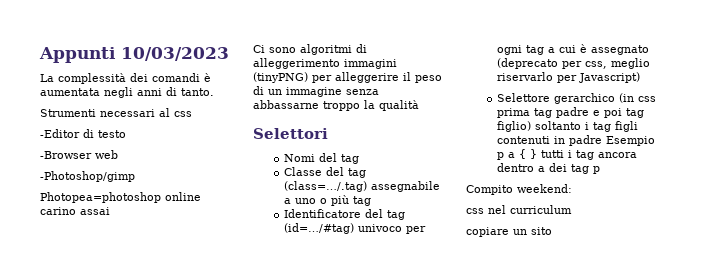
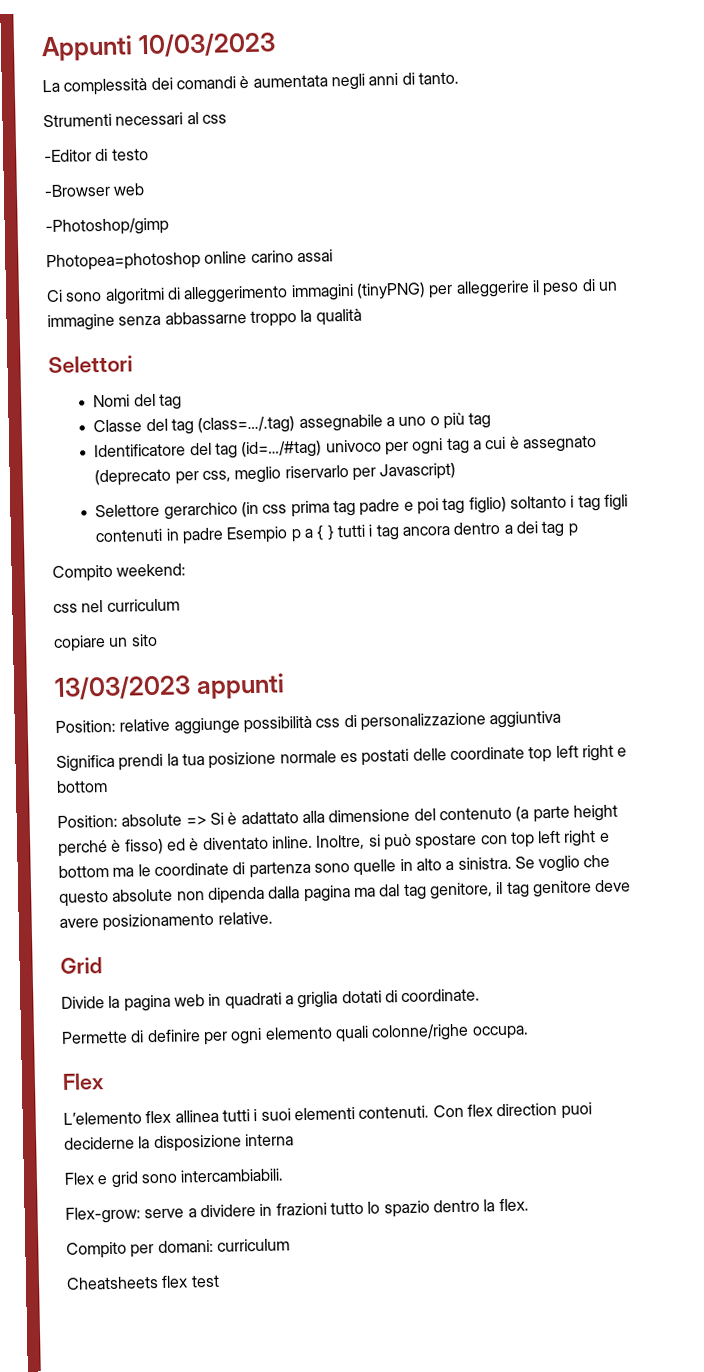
(552, 231) none -> [54,673,285,701] [55,710,562,735] [56,744,628,772] [56,779,108,793] [57,804,618,828] [58,830,610,857] [58,854,611,879] [59,879,632,907] [59,911,273,932] [60,957,103,974] [61,988,481,1012] [61,1023,529,1046] [62,1073,105,1090] [63,1102,592,1125] [64,1133,294,1153] [64,1168,284,1188] [65,1198,529,1224] [66,1238,290,1259] [66,1274,220,1290] // 13/03/2023 appunti // Position: relative aggiunge possibilità css di personalizzazione aggiuntiva // Significa prendi la tua posizione normale es postati delle coordinate top left right e bottom // Position: absolute => Si è adattato alla dimensione del contenuto (a parte height perché è fisso) ed è diventato inline. Inoltre, si può spostare con top left right e bottom ma le coordinate di partenza sono quelle in alto a sinistra. Se voglio che questo absolute non dipenda dalla pagina ma dal tag genitore, il tag genitore deve avere posizionamento relative. // Grid // Divide la pagina web in quadrati a griglia dotati di coordinate. // Permette di definire per ogni elemento quali colonne/righe occupa. // Flex // L’elemento flex allinea tutti i suoi elementi contenuti. Con flex direction puoi deciderne la disposizione interna // Flex e grid sono intercambiabili. // Flex-grow: serve a dividere in frazioni tutto lo spazio dentro la flex. // Compito per domani: curriculum // Cheatsheets flex test

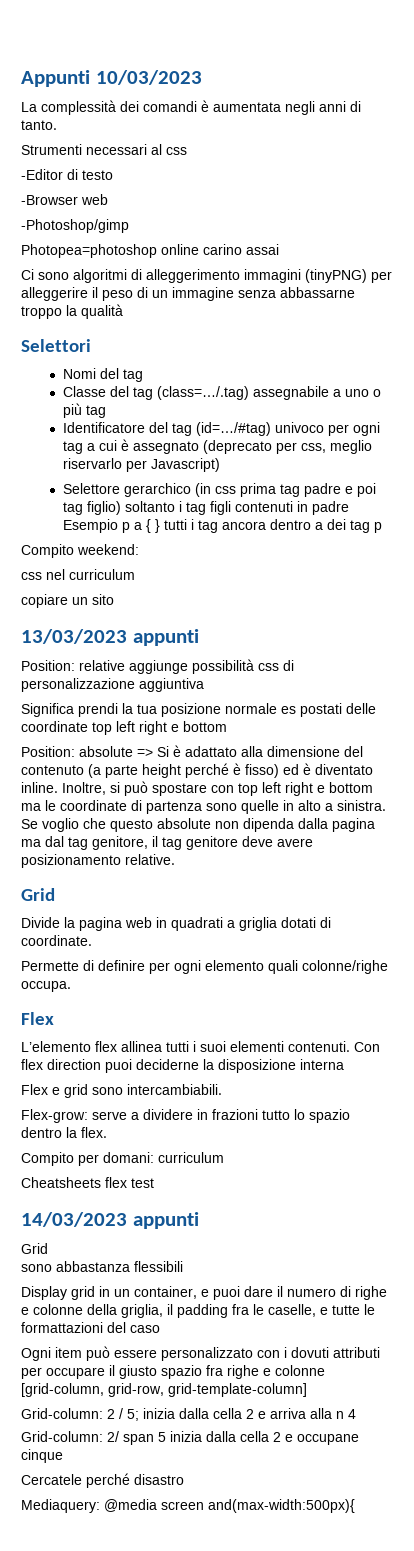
(220, 1281) none -> [21,1212,199,1229] [21,1243,48,1254] [21,1261,183,1272] [21,1286,387,1300] [21,1304,375,1318] [21,1322,160,1333] [21,1346,380,1361] [21,1365,325,1379] [21,1383,307,1397] [21,1408,356,1421] [21,1431,359,1445] [21,1449,63,1463] [21,1473,184,1488] [21,1499,355,1513] // 14/03/2023 appunti // Grid // sono abbastanza flessibili // Display grid in un container, e puoi dare il numero di righe e colonne della griglia, il padding fra le caselle, e tutte le formattazioni del caso // Ogni item può essere personalizzato con i dovuti attributi per occupare il giusto spazio fra righe e colonne [grid-column, grid-row, grid-template-column] // Grid-column: 2 / 5; inizia dalla cella 2 e arriva alla n 4 // Grid-column: 2/ span 5 inizia dalla cella 2 e occupane cinque // Cercatele perché disastro // Mediaquery: @media screen and(max-width:500px){

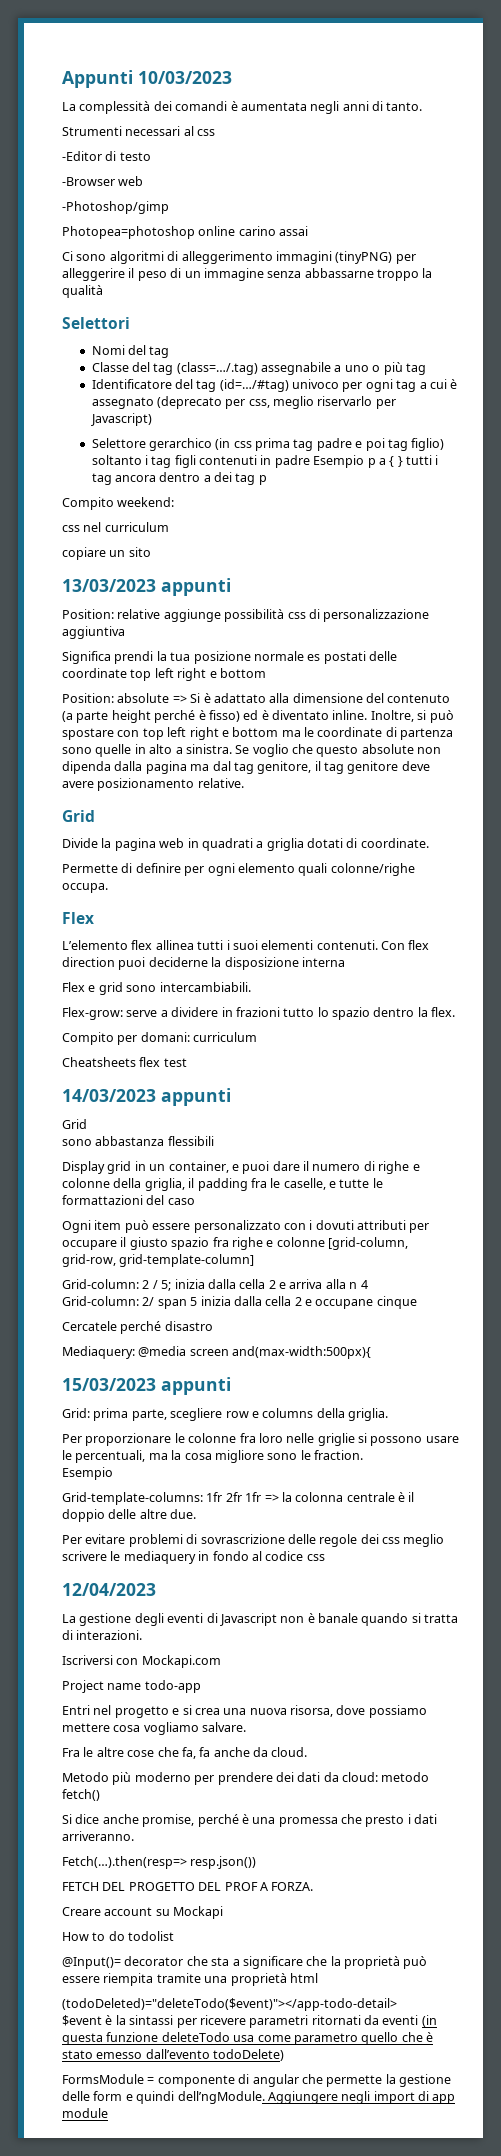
(355, 1506) none -> [62,1377,231,1395] [62,1408,388,1421] [62,1433,459,1446] [62,1450,363,1463] [62,1467,113,1480] [62,1492,415,1505] [62,1509,197,1522] [62,1534,445,1547] [62,1551,325,1564] [62,1583,156,1596] [62,1613,459,1626] [62,1630,143,1640] [62,1655,221,1668] [62,1680,201,1693] [62,1705,427,1718] [62,1722,247,1735] [62,1747,308,1759] [62,1772,430,1785] [62,1789,100,1801] [62,1814,438,1827] [62,1831,134,1841] [62,1856,257,1869] [62,1882,314,1891] [62,1906,224,1919] [62,1931,175,1941] [62,1956,428,1969] [62,1973,318,1986] [62,1998,397,2011] [62,2015,437,2028] [62,2032,433,2045] [62,2049,285,2061] [62,2074,451,2087] [62,2091,456,2104] [62,2108,108,2118] // 15/03/2023 appunti // Grid: prima parte, scegliere row e columns della griglia. // Per proporzionare le colonne fra loro nelle griglie si possono usare le percentuali, ma la cosa migliore sono le fraction. // Esempio // Grid-template-columns: 1fr 2fr 1fr => la colonna centrale è il doppio delle altre due. // Per evitare problemi di sovrascrizione delle regole dei css meglio scrivere le mediaquery in fondo al codice css // 12/04/2023 // La gestione degli eventi di Javascript non è banale quando si tratta di interazioni. // Iscriversi con Mockapi.com // Project name todo-app // Entri nel progetto e si crea una nuova risorsa, dove possiamo mettere cosa vogliamo salvare. // Fra le altre cose che fa, fa anche da cloud. // Metodo più moderno per prendere dei dati da cloud: metodo fetch() // Si dice anche promise, perché è una promessa che presto i dati arriveranno. // Fetch(…).then(resp=> resp.json()) // FETCH DEL PROGETTO DEL PROF A FORZA. // Creare account su Mockapi // How to do todolist // @Input()= decorator che sta a significare che la proprietà può essere riempita tramite una proprietà html // (todoDeleted)="deleteTodo($event)"></app-todo-detail> // $event è la sintassi per ricevere parametri ritornati da eventi (in questa funzione deleteTodo usa come parametro quello che è stato emesso dall’evento todoDelete) // FormsModule = componente di angular che permette la gestione delle form e quindi dell’ngModule. Aggiungere negli import di app module

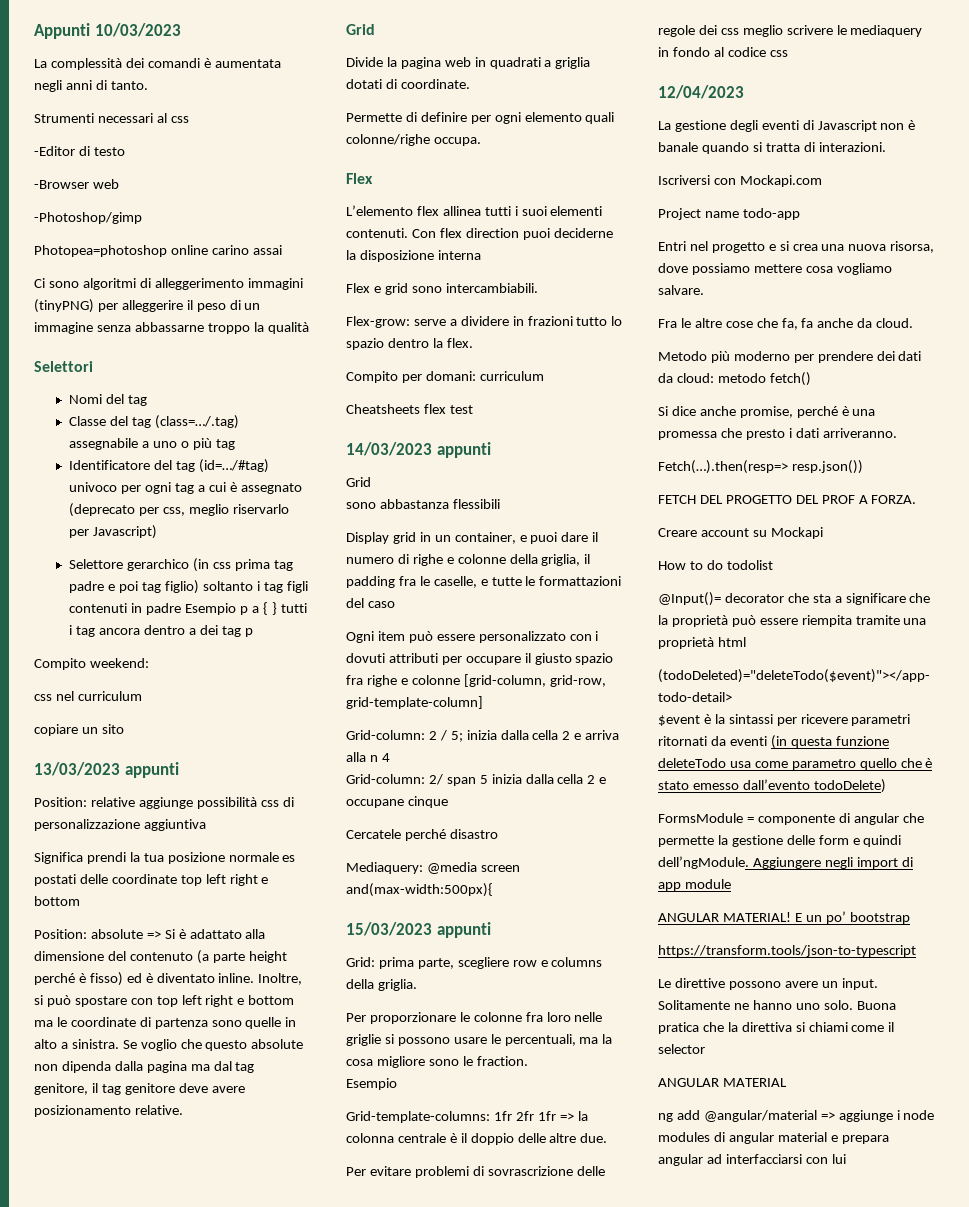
(108, 2113) none -> [658,911,910,924] [658,945,916,957] [658,978,878,990] [658,1000,896,1010] [658,1022,895,1034] [658,1044,705,1054] [658,1078,787,1087] [658,1110,935,1122] [658,1132,889,1144] [658,1154,846,1166] // ANGULAR MATERIAL! E un po’ bootstrap // https://transform.tools/json-to-typescript // Le direttive possono avere un input. Solitamente ne hanno uno solo. Buona pratica che la direttiva si chiami come il selector // ANGULAR MATERIAL // ng add @angular/material => aggiunge i node modules di angular material e prepara angular ad interfacciarsi con lui

